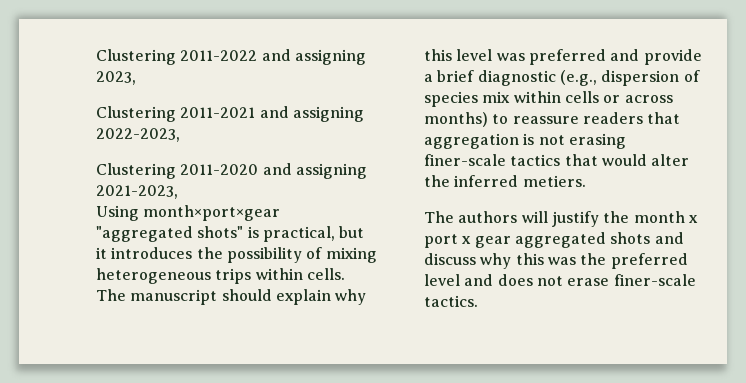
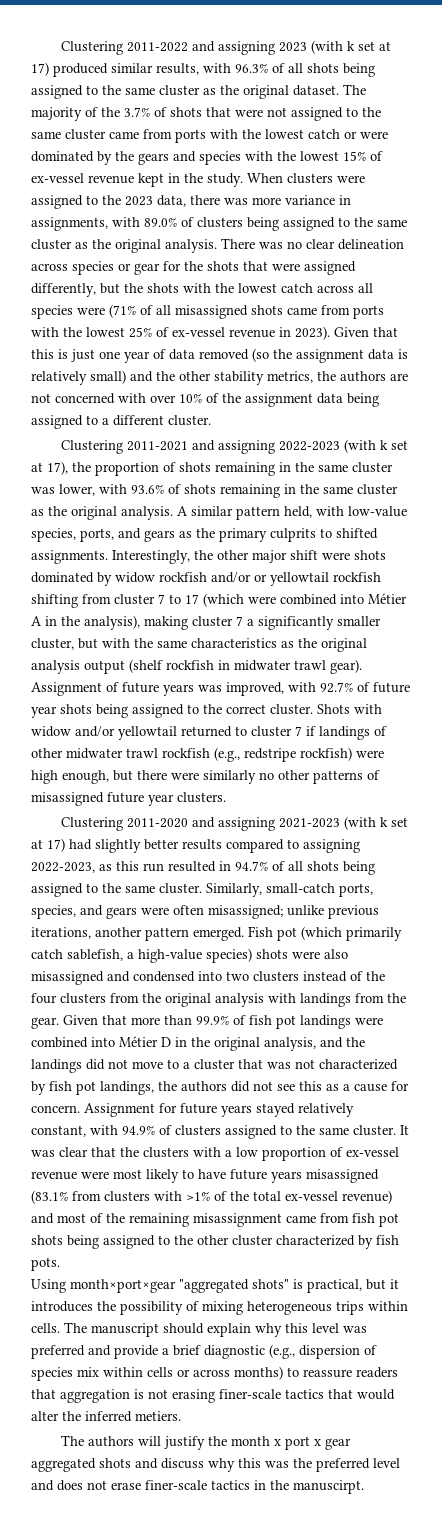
[96,71,136,85] [96,106,364,122] [96,128,180,142] [96,163,367,179] [96,185,178,199] 2023, // Clustering 2011-2021 and assigning 2022-2023, // Clustering 2011-2020 and assigning 2021-2023, -> [278,40,391,54] [31,62,375,77] [31,84,366,99] [31,107,381,121] [31,129,388,143] [31,151,383,165] [31,173,365,187] [31,195,351,209] [31,217,407,231] [31,238,404,253] [31,261,356,275] [31,283,373,297] [31,304,384,319] [31,326,398,340] [31,348,408,363] [31,370,408,385] [31,393,379,407] [31,415,211,429] [60,439,408,454] [31,461,393,476] [31,484,398,498] [31,506,407,520] [31,528,378,542] [31,550,386,564] [31,572,381,586] [31,593,407,608] [31,615,381,630] [31,638,367,652] [31,659,362,674] [31,682,410,696] [31,704,382,718] [31,726,387,740] [31,747,384,762] [31,770,380,784] [31,792,226,806] [60,816,408,831] [31,838,360,853] [31,861,375,875] [31,883,373,897] [31,905,379,919] [31,926,402,941] [31,948,348,963] [31,971,385,985] [31,993,406,1007] [31,1015,383,1029] [31,1036,365,1051] [31,1059,398,1073] [31,1081,409,1095] [31,1103,354,1117] [31,1125,409,1139] [31,1147,399,1161] [31,1169,379,1183] [31,1190,392,1204] [31,1213,399,1227] [31,1235,399,1249] [31,1257,60,1271] 2023 (with k set at 17) produced similar results, with 96.3% of all shots being assigned to the same cluster as the original dataset. The majority of the 3.7% of shots that were not assigned to the same cluster came from ports with the lowest catch or were dominated by the gears and species with the lowest 15% of ex-vessel revenue kept in the study. When clusters were assigned to the 2023 data, there was more variance in assignments, with 89.0% of clusters being assigned to the same cluster as the original analysis. There was no clear delineation across species or gear for the shots that were assigned differently, but the shots with the lowest catch across all species were (71% of all misassigned shots came from ports with the lowest 25% of ex-vessel revenue in 2023). Given that this is just one year of data removed (so the assignment data is relatively small) and the other stability metrics, the authors are not concerned with over 10% of the assignment data being assigned to a different cluster. // Clustering 2011-2021 and assigning 2022-2023 (with k set at 17), the proportion of shots remaining in the same cluster was lower, with 93.6% of shots remaining in the same cluster as the original analysis. A similar pattern held, with low-value species, ports, and gears as the primary culprits to shifted assignments. Interestingly, the other major shift were shots dominated by widow rockfish and/or or yellowtail rockfish shifting from cluster 7 to 17 (which were combined into Métier A in the analysis), making cluster 7 a significantly smaller cluster, but with the same characteristics as the original analysis output (shelf rockfish in midwater trawl gear). Assignment of future years was improved, with 92.7% of future year shots being assigned to the correct cluster. Shots with widow and/or yellowtail returned to cluster 7 if landings of other midwater trawl rockfish (e.g., redstripe rockfish) were high enough, but there were similarly no other patterns of misassigned future year clusters. // Clustering 2011-2020 and assigning 2021-2023 (with k set at 17) had slightly better results compared to assigning 2022-2023, as this run resulted in 94.7% of all shots being assigned to the same cluster. Similarly, small-catch ports, species, and gears were often misassigned; unlike previous iterations, another pattern emerged. Fish pot (which primarily catch sablefish, a high-value species) shots were also misassigned and condensed into two clusters instead of the four clusters from the original analysis with landings from the gear. Given that more than 99.9% of fish pot landings were combined into Métier D in the original analysis, and the landings did not move to a cluster that was not characterized by fish pot landings, the authors did not see this as a cause for concern. Assignment for future years stayed relatively constant, with 94.9% of clusters assigned to the same cluster. It was clear that the clusters with a low proportion of ex-vessel revenue were most likely to have future years misassigned (83.1% from clusters with >1% of the total ex-vessel revenue) and most of the remaining misassignment came from fish pot shots being assigned to the other cluster characterized by fish pots.
[424,295,478,307] tactics. -> [211,1480,364,1494] tactics in the manuscirpt.

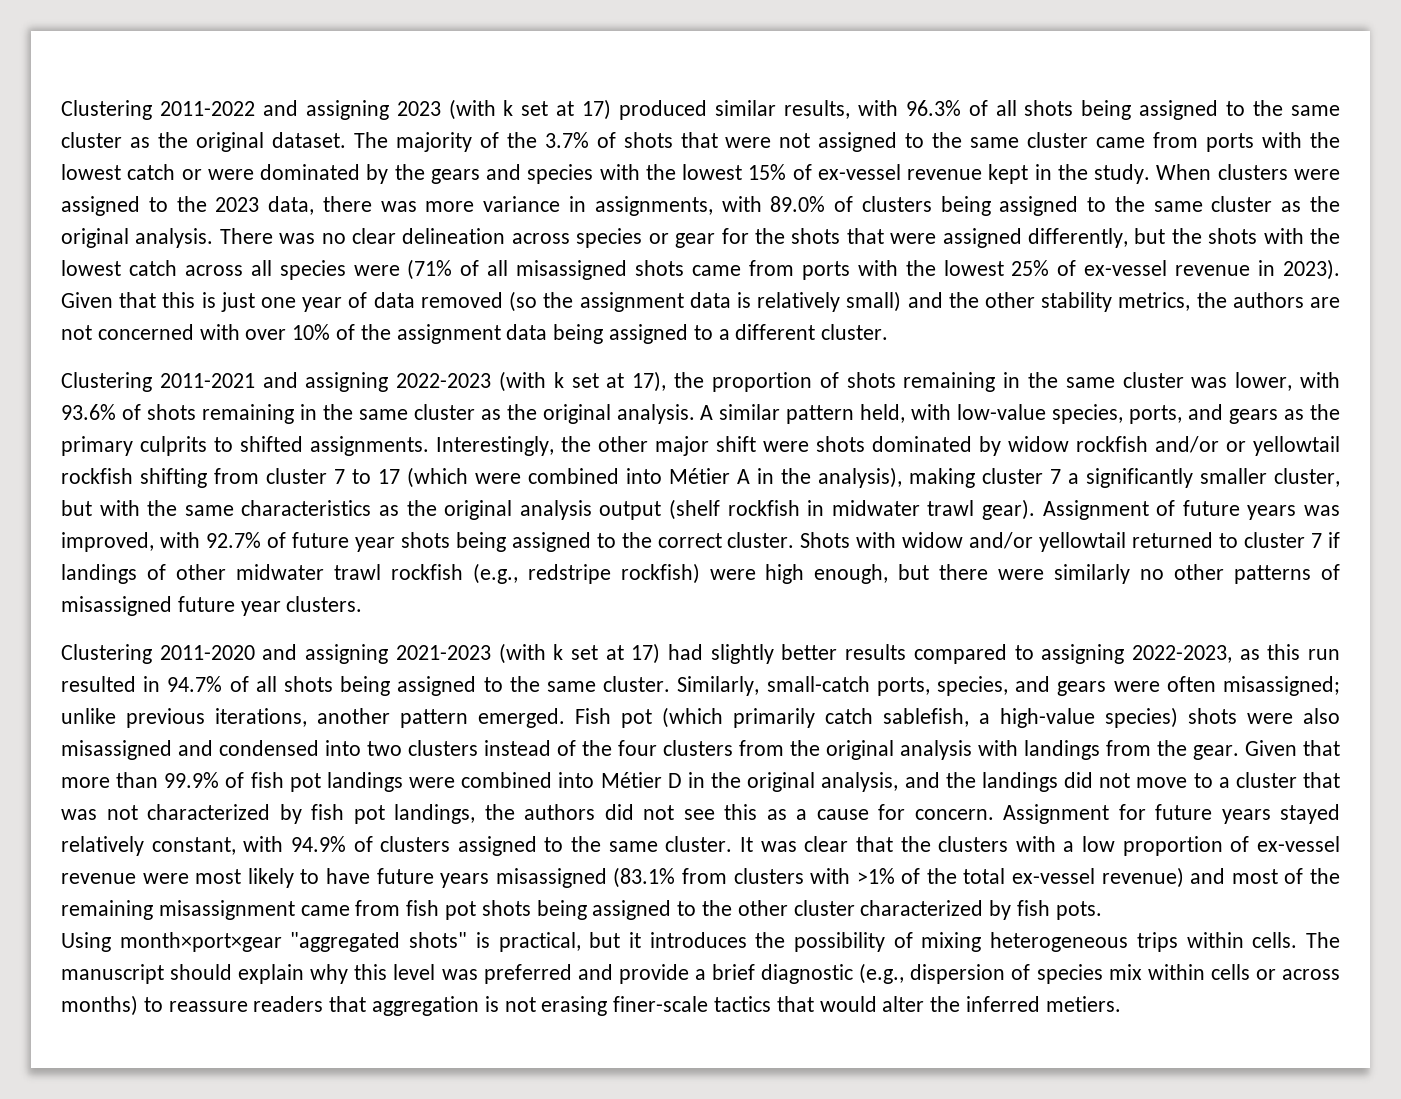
[60,1435,351,1450] [31,1458,400,1472] [31,1480,364,1494] // The authors will justify the month x port x gear aggregated shots and discuss why this was the preferred level and does not erase finer-scale tactics in the manuscirpt. -> (1121, 1004) none

